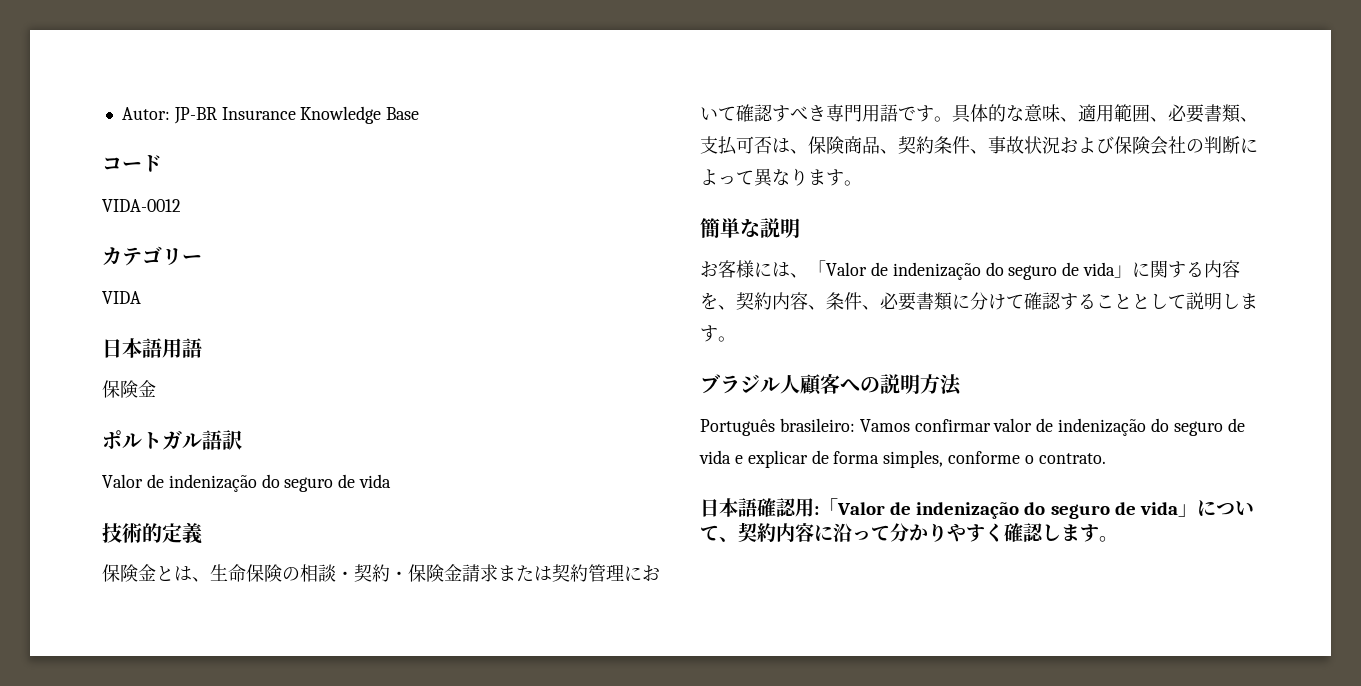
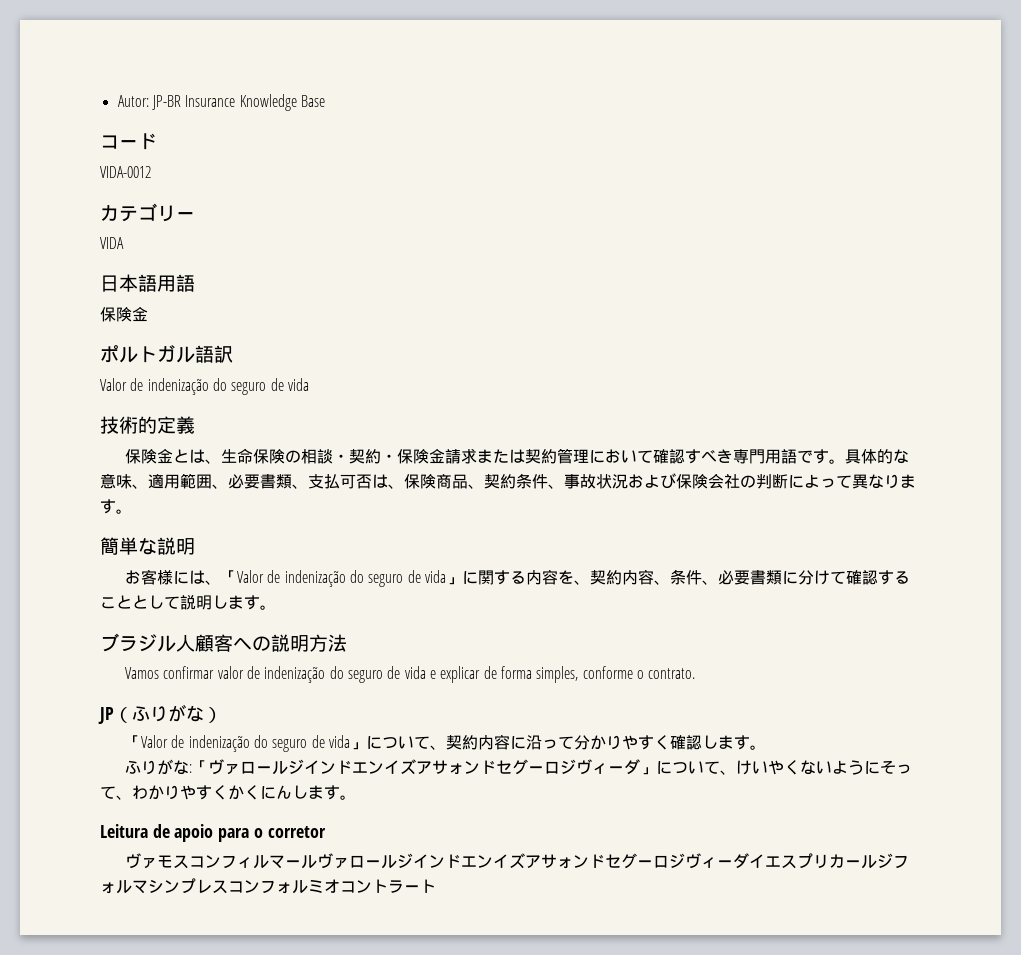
[700,418,855,436] Português brasileiro: -> (347, 643) none
[700,498,819,517] 日本語確認用: -> [98,704,222,724] JP（ふりがな） //
(1118, 539) none -> [125,759,913,775] [100,785,356,800] [100,824,326,842] [125,853,910,869] [100,878,436,894] // ふりがな:「ヴァロールジインドエンイズアサォンドセグーロジヴィーダ」について、けいやくないようにそって、わかりやすくかくにんします。 // Leitura de apoio para o corretor // ヴァモスコンフィルマールヴァロールジインドエンイズアサォンドセグーロジヴィーダイエスプリカールジフォルマシンプレスコンフォルミオコントラート

